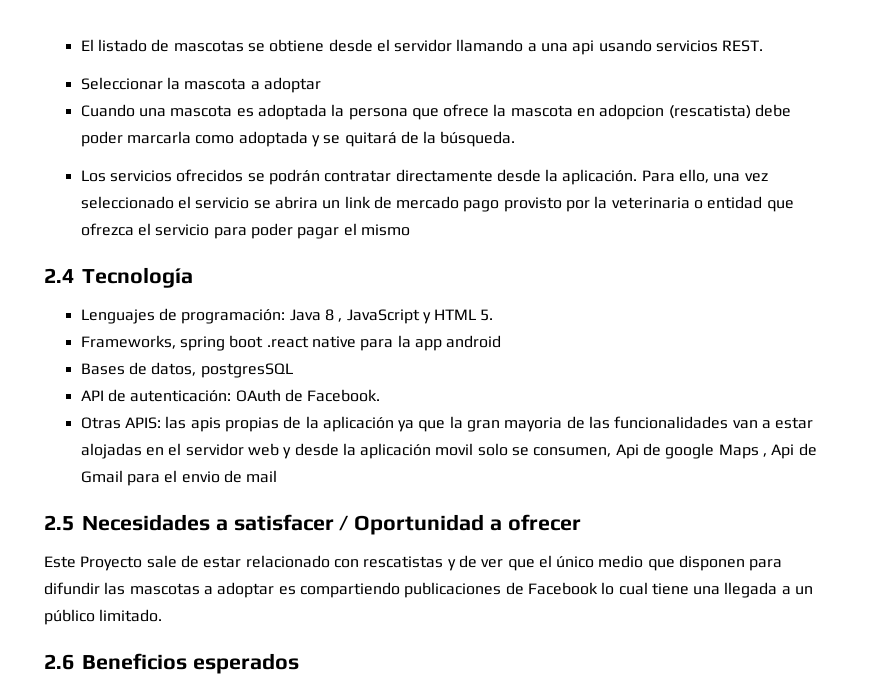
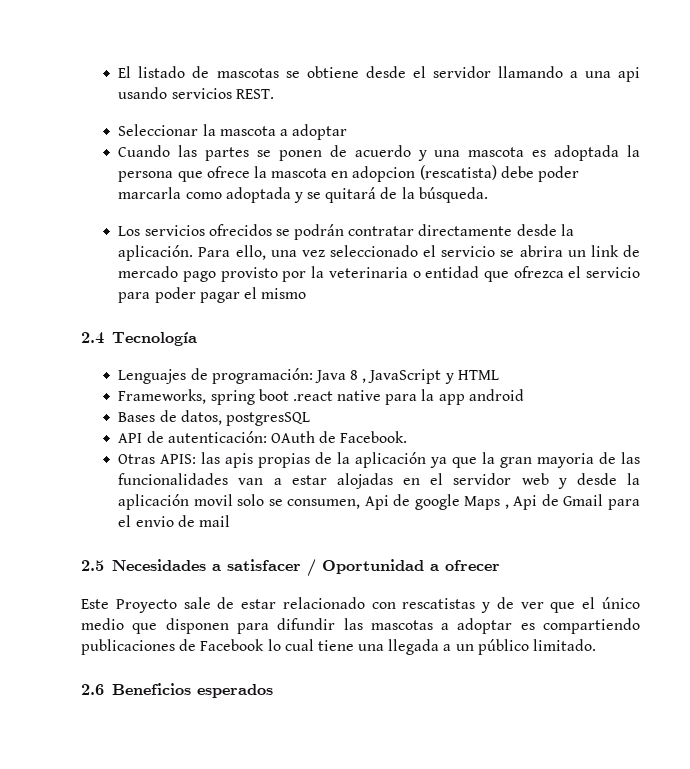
(135, 110) none -> [178,145,427,161] las partes se ponen de acuerdo y
[480,309,494,321] 5. -> (499, 375) none

